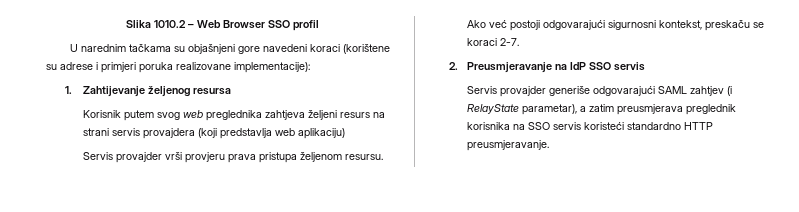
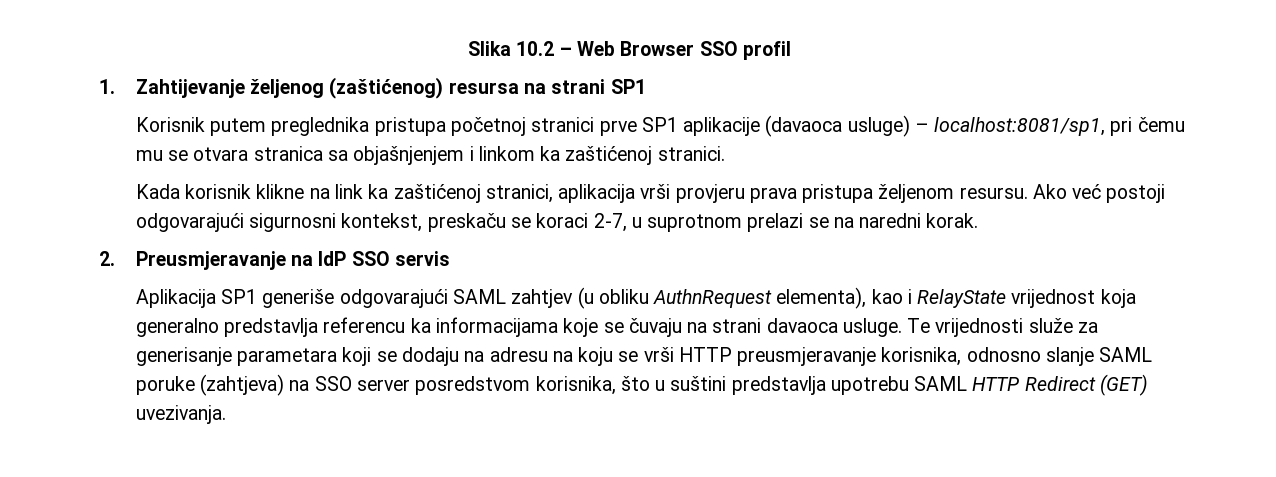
[153,20,186,28] 1010.2 -> [516,41,555,56] 10.2
[69,44,390,54] [46,62,310,73] // U narednim tačkama su objašnjeni gore navedeni koraci (korištene su adrese i primjeri poruka realizovane implementacije): -> (791, 50) none
(191, 91) none -> [329,77,444,99] (zaštićenog)
(232, 91) none -> [524,79,646,94] na strani SP1
[157,110,386,121] [83,128,346,139] [83,152,163,163] svog web preglednika zahtjeva željeni resurs na strani servis provajdera (koji predstavlja web aplikaciju) // Servis provajder -> [271,115,1185,137] [135,146,725,165] [135,184,636,203] preglednika pristupa početnoj stranici prve SP1 aplikacije (davaoca usluge) – localhost:8081/sp1, pri čemu mu se otvara stranica sa objašnjenjem i linkom ka zaštićenoj stranici. // Kada korisnik klikne na link ka zaštićenoj stranici, aplikacija
[500,38,520,46] 2-7. -> [593,213,979,232] 2-7, u suprotnom prelazi se na naredni korak.
[467,86,547,97] Servis provajder -> [135,289,258,308] Aplikacija SP1
[727,86,733,96] [467,104,737,115] [467,122,714,130] [467,140,550,151] (i RelayState parametar), a zatim preusmjerava preglednik korisnika na SSO servis koristeći standardno HTTP preusmjeravanje. -> [577,287,1136,309] [135,317,1098,337] [135,347,1153,366] [135,374,1148,396] [135,405,226,424] (u obliku AuthnRequest elementa), kao i RelayState vrijednost koja generalno predstavlja referencu ka informacijama koje se čuvaju na strani davaoca usluge. Te vrijednosti služe za generisanje parametara koji se dodaju na adresu na koju se vrši HTTP preusmjeravanje korisnika, odnosno slanje SAML poruke (zahtjeva) na SSO server posredstvom korisnika, što u suštini predstavlja upotrebu SAML HTTP Redirect (GET) uvezivanja.

